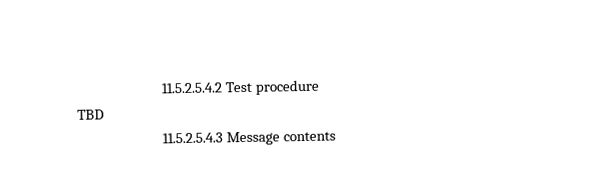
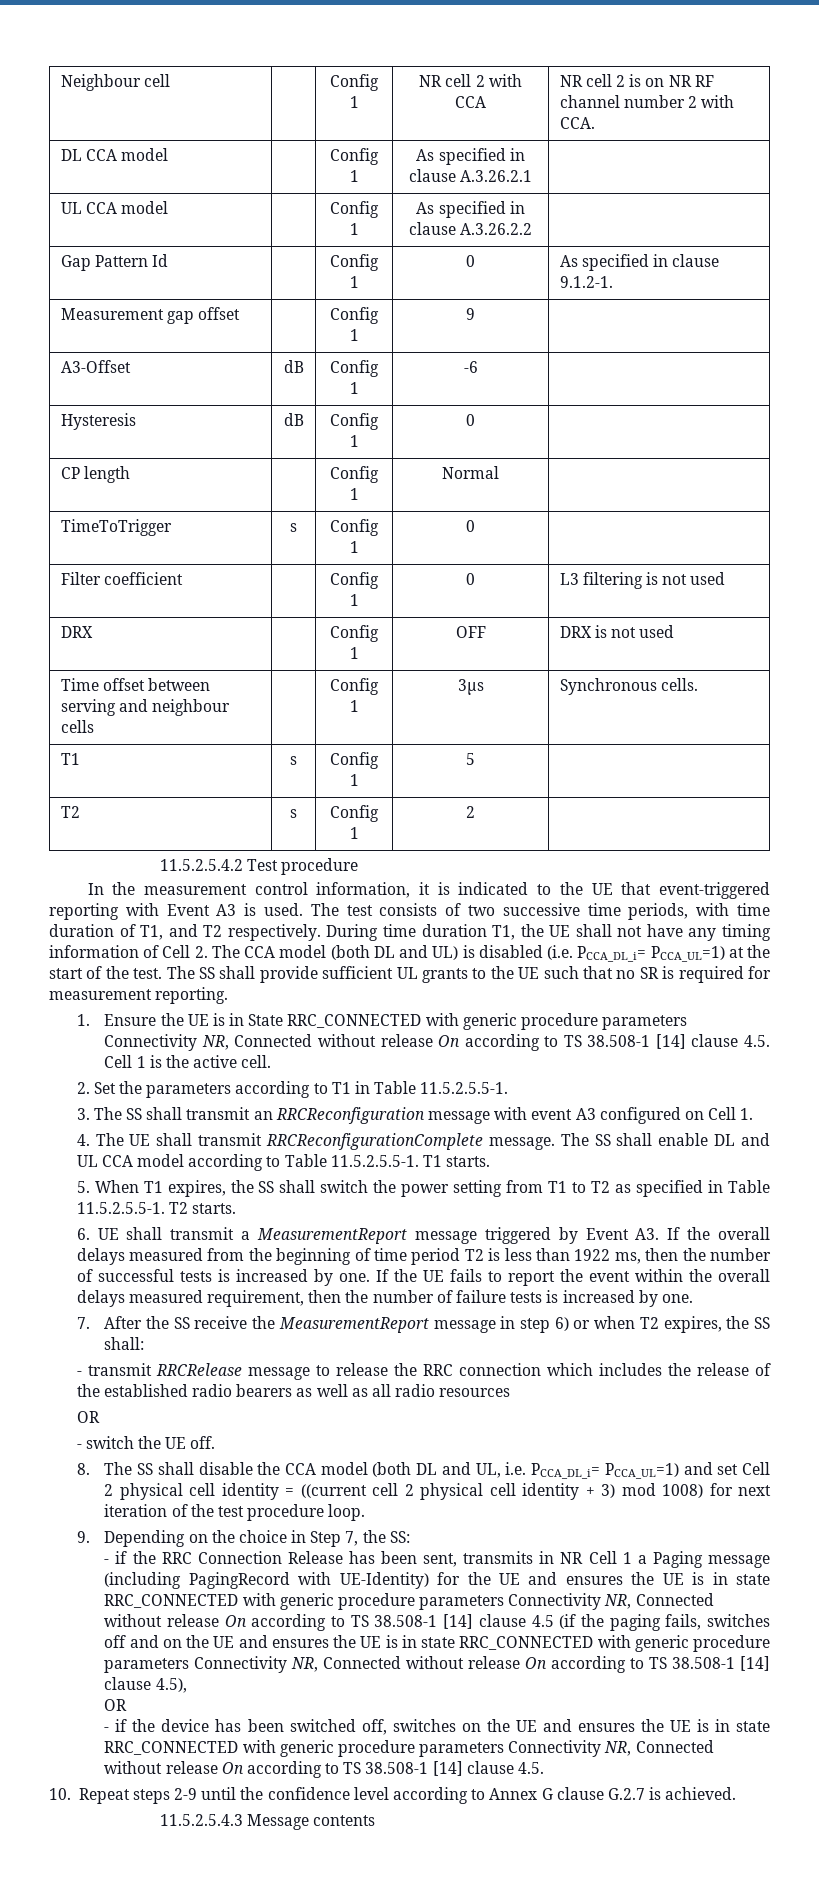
[161,79,320,95] [76,109,104,120] 11.5.2.5.4.2 Test procedure // TBD -> [60,74,170,91] [330,74,379,91] [349,96,359,108] [419,74,522,87] [455,96,486,108] [559,74,714,87] [559,95,735,108] [559,117,595,129] [60,148,169,161] [330,148,379,165] [349,170,359,182] [416,148,525,165] [408,169,533,182] [60,201,169,214] [330,201,379,218] [349,223,359,235] [416,201,525,218] [408,222,533,235] [60,254,169,271] [330,254,379,271] [349,276,359,288] [466,255,475,267] [559,254,720,271] [559,276,613,288] [60,307,241,324] [330,307,379,324] [349,329,359,341] [466,308,475,320] [60,360,131,373] [283,360,304,373] [330,360,379,377] [349,382,359,394] [463,361,478,373] [60,413,136,430] [283,413,304,426] [330,413,379,430] [349,435,359,447] [466,414,475,426] [60,466,130,483] [330,466,379,483] [349,488,359,500] [442,466,499,479] [60,519,172,536] [290,523,297,532] [330,519,379,536] [349,541,359,553] [466,520,475,532] [60,572,183,585] [330,572,379,589] [349,594,359,606] [466,573,475,585] [559,572,726,589] [60,626,93,638] [330,625,379,642] [349,647,359,659] [455,626,486,638] [559,625,675,638] [60,678,211,691] [60,699,231,716] [60,720,94,733] [330,678,379,695] [349,700,359,712] [457,679,484,695] [559,678,698,695] [60,753,80,765] [290,756,297,765] [330,752,379,769] [349,774,359,786] [466,753,475,765] [60,806,80,818] [290,809,297,818] [330,805,379,822] [349,827,359,839] [466,806,475,818] [159,858,359,875] [87,882,770,899] [49,903,770,920] [49,924,771,941] [49,945,771,962] [49,966,771,983] [49,987,229,1004] [76,1013,688,1030] [104,1034,770,1051] [104,1055,272,1068] [76,1081,509,1098] [76,1107,754,1124] [76,1133,770,1150] [76,1154,491,1171] [76,1180,771,1197] [76,1202,237,1214] [76,1227,771,1244] [76,1248,771,1265] [76,1269,771,1286] [76,1290,693,1307] [76,1316,770,1333] [104,1337,145,1350] [76,1363,771,1380] [76,1384,511,1397] [76,1411,100,1423] [76,1436,216,1449] [76,1462,770,1479] [104,1483,772,1500] [104,1504,366,1521] [76,1530,410,1547] [104,1551,771,1568] [104,1572,770,1589] [104,1593,714,1610] [104,1614,770,1631] [104,1635,771,1652] [104,1656,770,1673] [104,1677,187,1693] [104,1699,128,1711] [104,1719,770,1735] [104,1740,714,1757] [104,1761,544,1778] [49,1787,737,1804] Neighbour cell | | Config 1 | NR cell 2 with CCA | NR cell 2 is on NR RF channel number 2 with CCA. // DL CCA model | | Config 1 | As specified in clause A.3.26.2.1 | // UL CCA model | | Config 1 | As specified in clause A.3.26.2.2 | // Gap Pattern Id | | Config 1 | 0 | As specified in clause 9.1.2-1. // Measurement gap offset | | Config 1 | 9 | // A3-Offset | dB | Config 1 | -6 | // Hysteresis | dB | Config 1 | 0 | // CP length | | Config 1 | Normal | // TimeToTrigger | s | Config 1 | 0 | // Filter coefficient | | Config 1 | 0 | L3 filtering is not used // DRX | | Config 1 | OFF | DRX is not used // Time offset between serving and neighbour cells | | Config 1 | 3μs | Synchronous cells. // T1 | s | Config 1 | 5 | // T2 | s | Config 1 | 2 | // 11.5.2.5.4.2 Test procedure // In the measurement control information, it is indicated to the UE that event-triggered reporting with Event A3 is used. The test consists of two successive time periods, with time duration of T1, and T2 respectively. During time duration T1, the UE shall not have any timing information of Cell 2. The CCA model (both DL and UL) is disabled (i.e. PCCA_DL_i= PCCA_UL=1) at the start of the test. The SS shall provide sufficient UL grants to the UE such that no SR is required for measurement reporting. // 1. Ensure the UE is in State RRC_CONNECTED with generic procedure parameters Connectivity NR, Connected without release On according to TS 38.508-1 [14] clause 4.5. Cell 1 is the active cell. // 2. Set the parameters according to T1 in Table 11.5.2.5.5-1. // 3. The SS shall transmit an RRCReconfiguration message with event A3 configured on Cell 1. // 4. The UE shall transmit RRCReconfigurationComplete message. The SS shall enable DL and UL CCA model according to Table 11.5.2.5.5-1. T1 starts. // 5. When T1 expires, the SS shall switch the power setting from T1 to T2 as specified in Table 11.5.2.5.5-1. T2 starts. // 6. UE shall transmit a MeasurementReport message triggered by Event A3. If the overall delays measured from the beginning of time period T2 is less than 1922 ms, then the number of successful tests is increased by one. If the UE fails to report the event within the overall delays measured requirement, then the number of failure tests is increased by one. // 7. After the SS receive the MeasurementReport message in step 6) or when T2 expires, the SS shall: // - transmit RRCRelease message to release the RRC connection which includes the release of the established radio bearers as well as all radio resources // OR // - switch the UE off. // 8. The SS shall disable the CCA model (both DL and UL, i.e. PCCA_DL_i= PCCA_UL=1) and set Cell 2 physical cell identity = ((current cell 2 physical cell identity + 3) mod 1008) for next iteration of the test procedure loop. // 9. Depending on the choice in Step 7, the SS: // - if the RRC Connection Release has been sent, transmits in NR Cell 1 a Paging message (including PagingRecord with UE-Identity) for the UE and ensures the UE is in state RRC_CONNECTED with generic procedure parameters Connectivity NR, Connected without release On according to TS 38.508-1 [14] clause 4.5 (if the paging fails, switches off and on the UE and ensures the UE is in state RRC_CONNECTED with generic procedure parameters Connectivity NR, Connected without release On according to TS 38.508-1 [14] clause 4.5), // OR // - if the device has been switched off, switches on the UE and ensures the UE is in state RRC_CONNECTED with generic procedure parameters Connectivity NR, Connected without release On according to TS 38.508-1 [14] clause 4.5. // 10. Repeat steps 2-9 until the confidence level according to Annex G clause G.2.7 is achieved.

